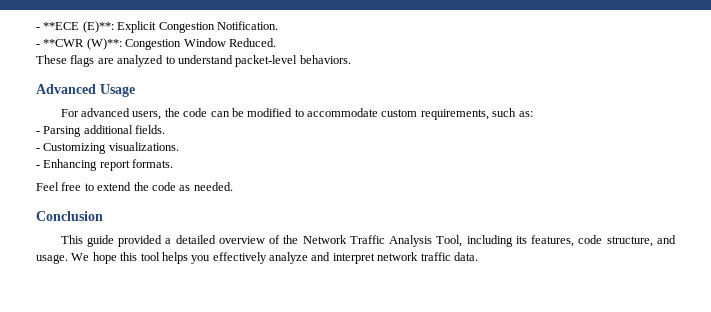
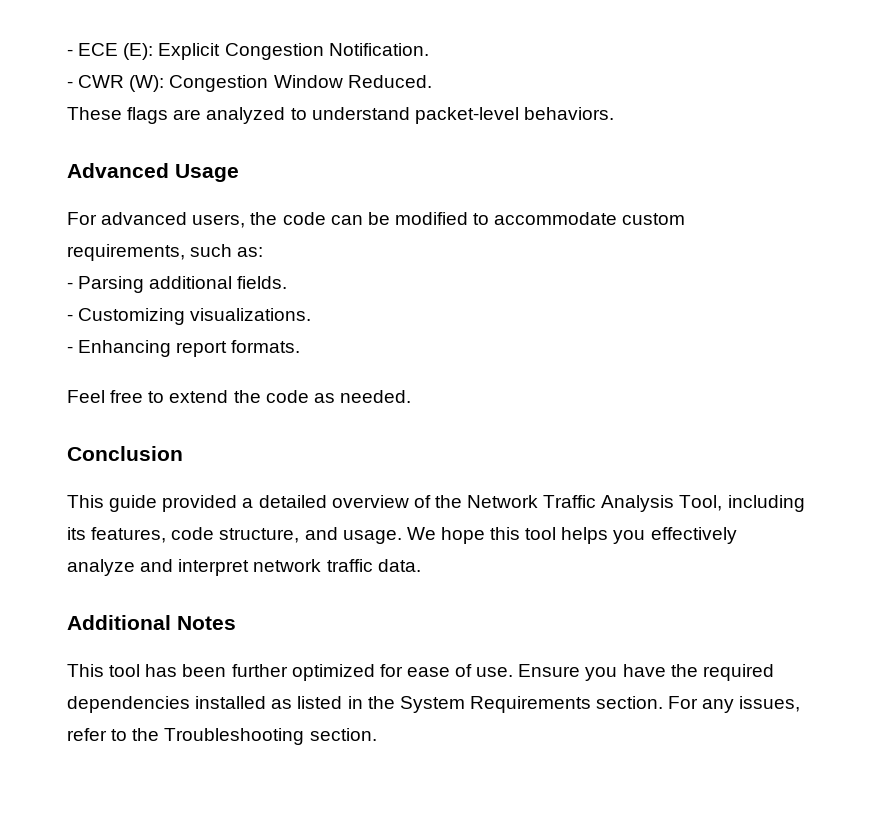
[36,21,114,33] - **ECE (E)**: -> [67,43,154,60] - ECE (E):
[43,38,122,50] **CWR (W)**: -> [78,75,165,92] CWR (W):
(478, 256) none -> [67,615,236,630] [67,664,774,681] [67,696,801,713] [67,728,377,745] // Additional Notes // This tool has been further optimized for ease of use. Ensure you have the required dependencies installed as listed in the System Requirements section. For any issues, refer to the Troubleshooting section.

